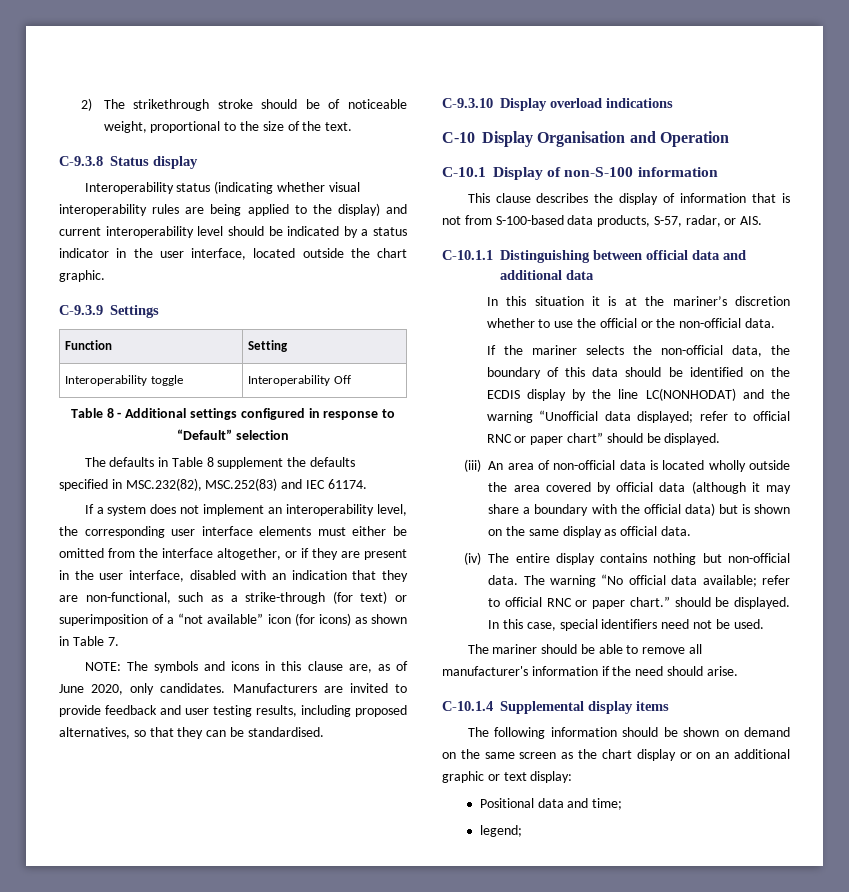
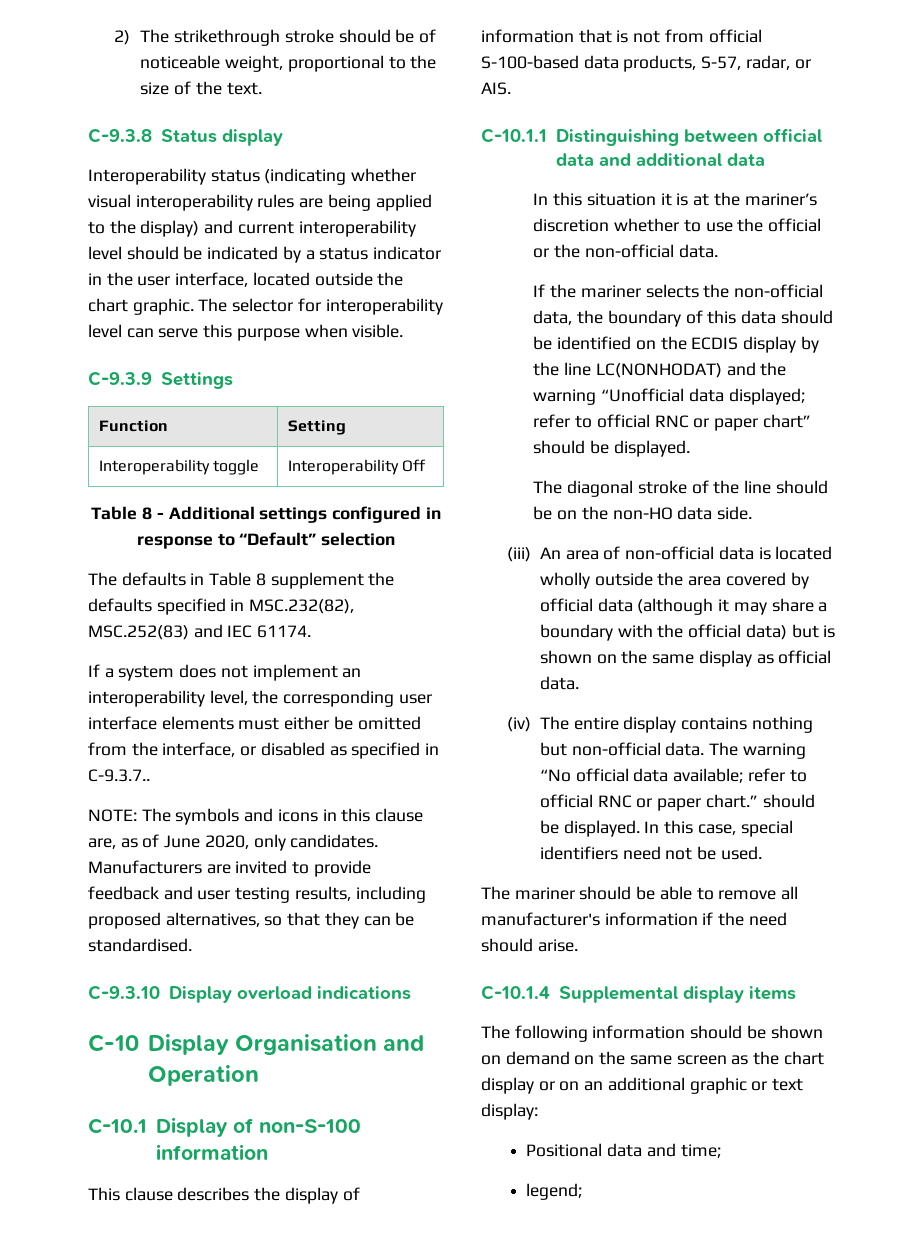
(105, 276) none -> [198,298,443,315] [88,324,404,341] The selector for interoperability level can serve this purpose when visible.
[162,548,407,560] [59,570,408,582] [59,591,407,604] [59,613,407,626] [59,636,119,646] interface altogether, or if they are present in the user interface, disabled with an indication that they are non-functional, such as a strike-through (for text) or superimposition of a “not available” icon (for icons) as shown in Table 7. -> [162,742,440,759] [88,769,150,782] interface, or disabled as specified in C-9.3.7..
(492, 220) none -> [708,29,762,43] official
(721, 439) none -> [533,480,828,497] [533,506,753,520] // The diagonal stroke of the line should be on the non-HO data side.

